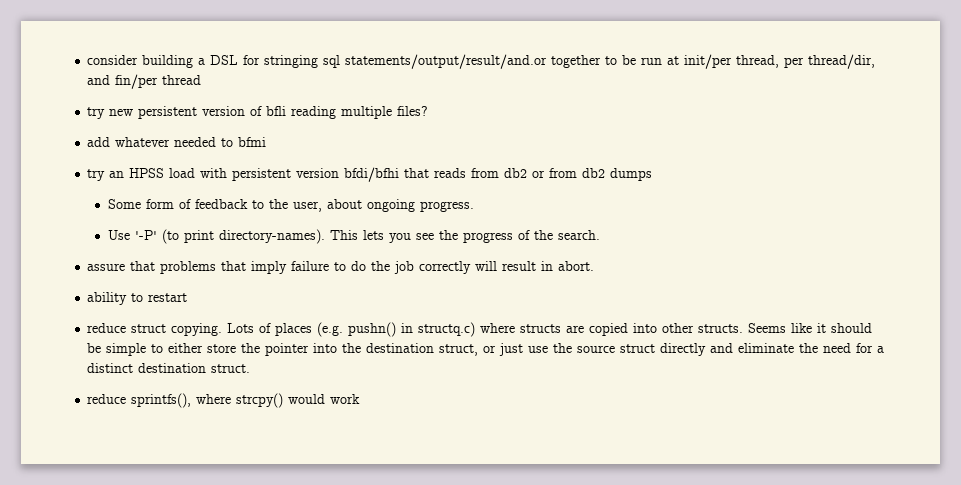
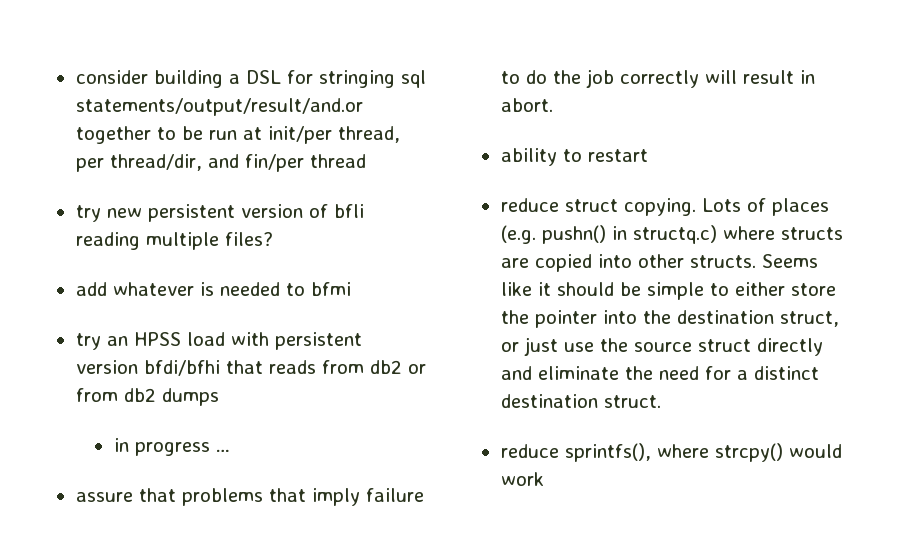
(171, 142) none -> [199,282,214,296] is
[107,199,474,212] [107,229,600,244] Some form of feedback to the user, about ongoing progress. // Use '-P' (to print directory-names). This lets you see the progress of the search. -> [113,438,230,456] in progress …

